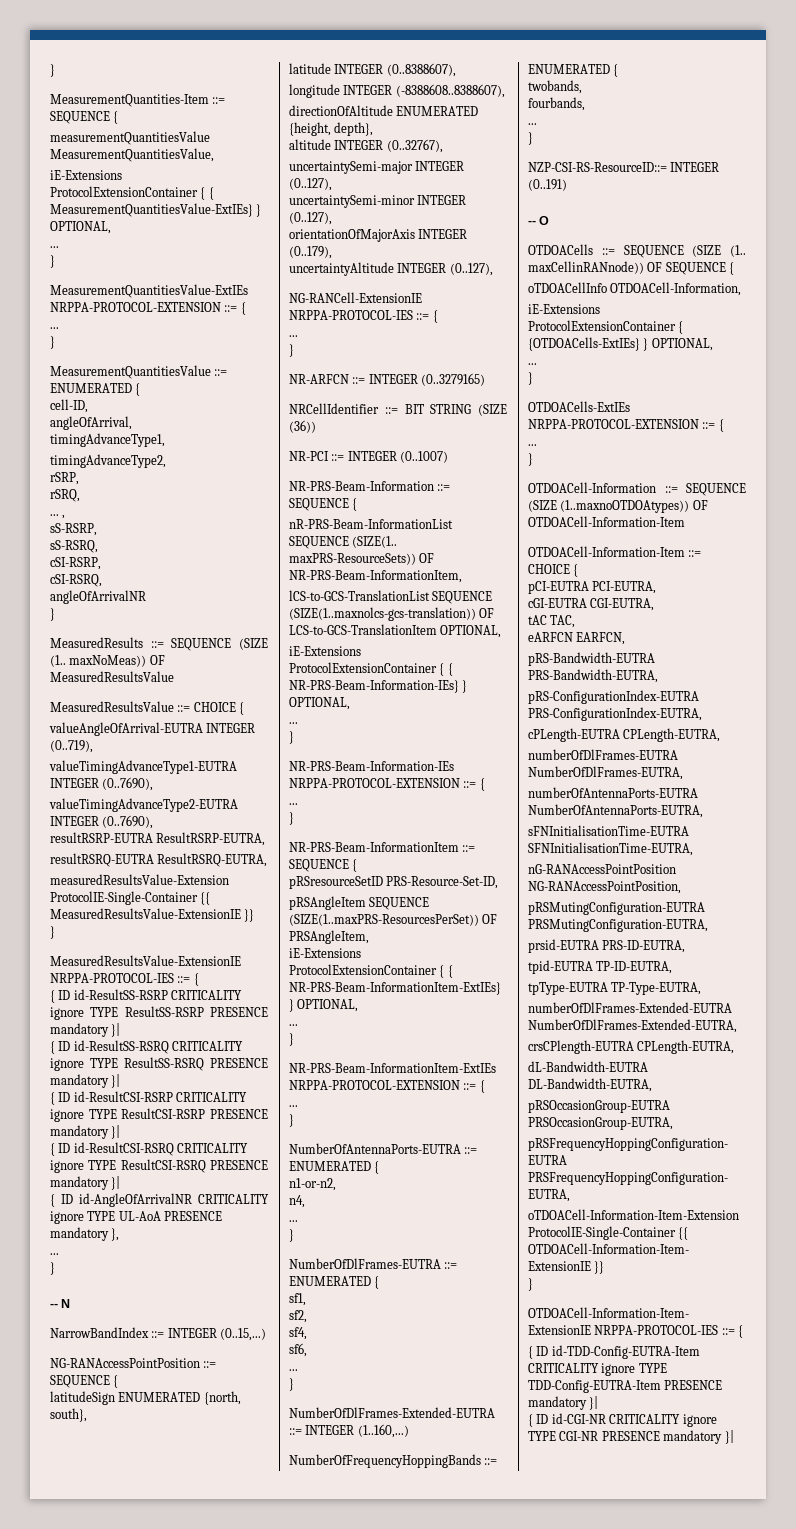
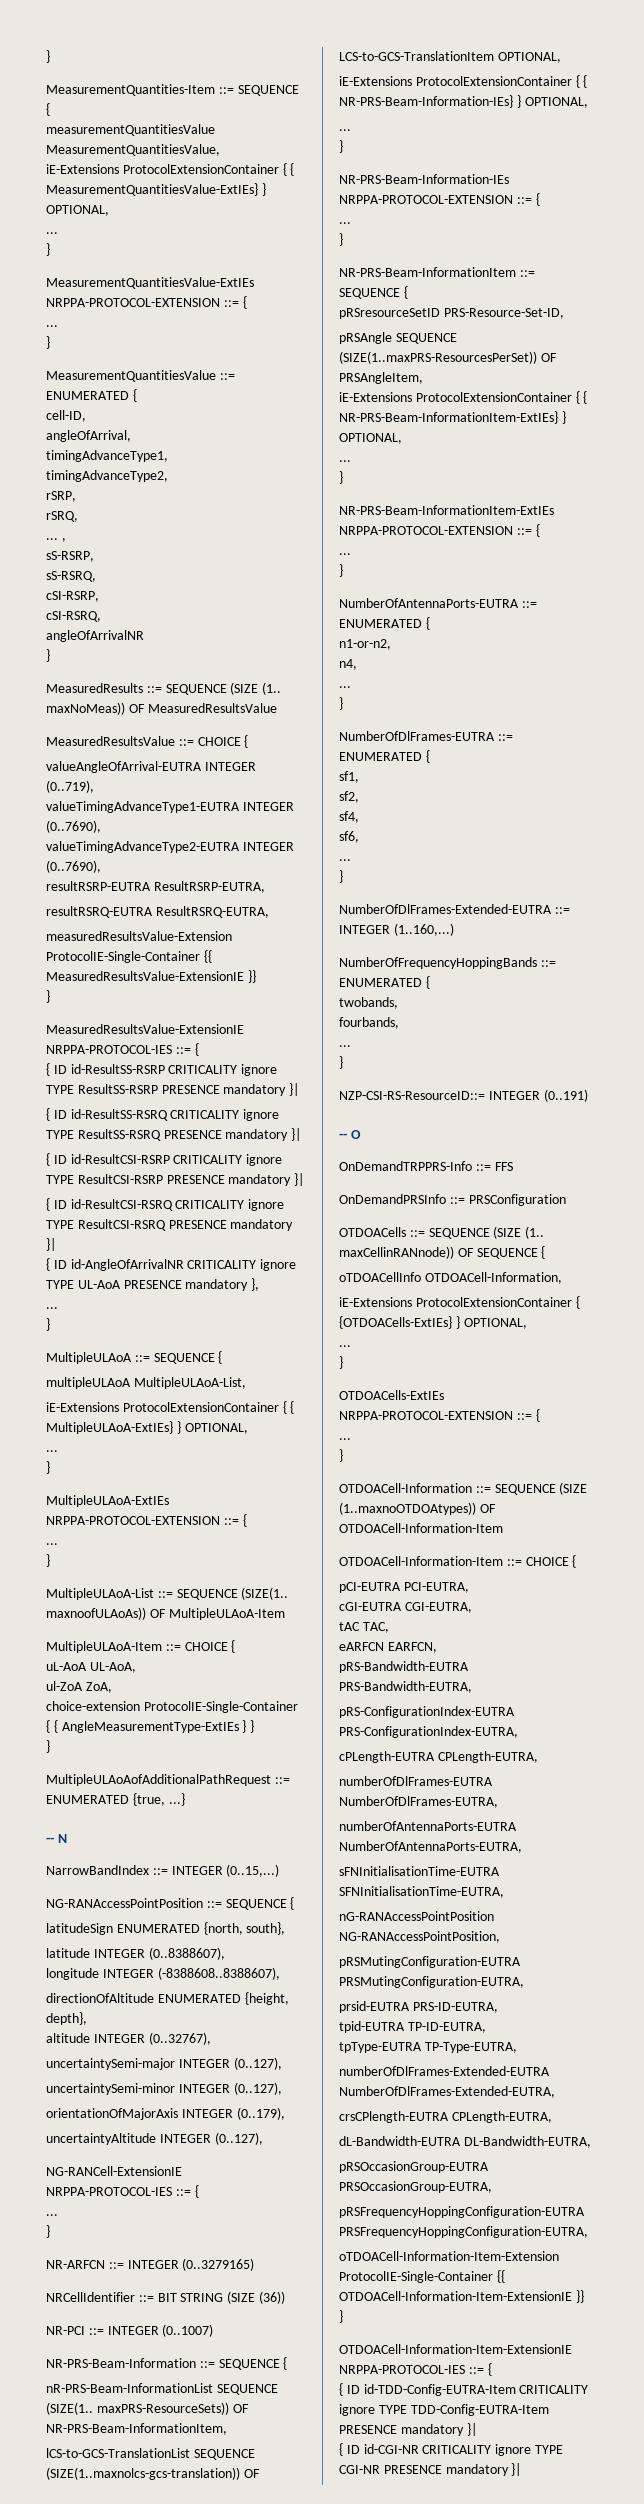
(55, 1268) none -> [46,1351,223,1364] [46,1377,246,1389] [46,1401,295,1414] [46,1421,248,1434] [46,1450,58,1452] [46,1461,50,1474] [46,1495,169,1507] [46,1514,247,1527] [46,1543,58,1545] [46,1554,50,1567] [46,1587,289,1600] [46,1607,285,1620] [46,1640,236,1653] [46,1662,136,1673] [46,1681,112,1693] [46,1701,298,1713] [46,1720,255,1733] [46,1740,50,1753] [46,1774,290,1786] [46,1793,185,1806] // MultipleULAoA ::= SEQUENCE { // multipleULAoA MultipleULAoA-List, // iE-Extensions ProtocolExtensionContainer { { MultipleULAoA-ExtIEs} } OPTIONAL, // ... // } // MultipleULAoA-ExtIEs NRPPA-PROTOCOL-EXTENSION ::= { // ... // } // MultipleULAoA-List ::= SEQUENCE (SIZE(1.. maxnoofULAoAs)) OF MultipleULAoA-Item // MultipleULAoA-Item ::= CHOICE { // uL-AoA UL-AoA, // ul-ZoA ZoA, // choice-extension ProtocolIE-Single-Container { { AngleMeasurementType-ExtIEs } } // } // MultipleULAoAofAdditionalPathRequest ::= ENUMERATED {true, ...}
[289,896,366,910] pRSAngleItem -> [339,332,392,344] pRSAngle
(550, 220) none -> [339,1161,513,1171] [339,1194,566,1206] // OnDemandTRPPRS-Info ::= FFS // OnDemandPRSInfo ::= PRSConfiguration

